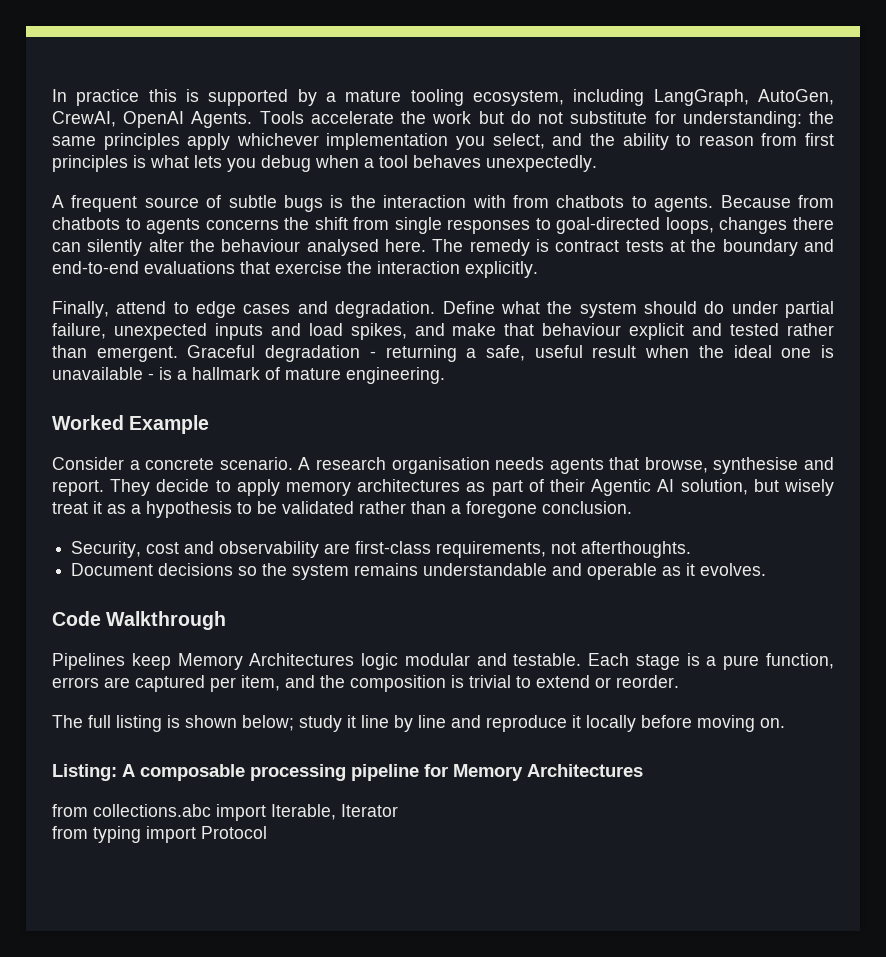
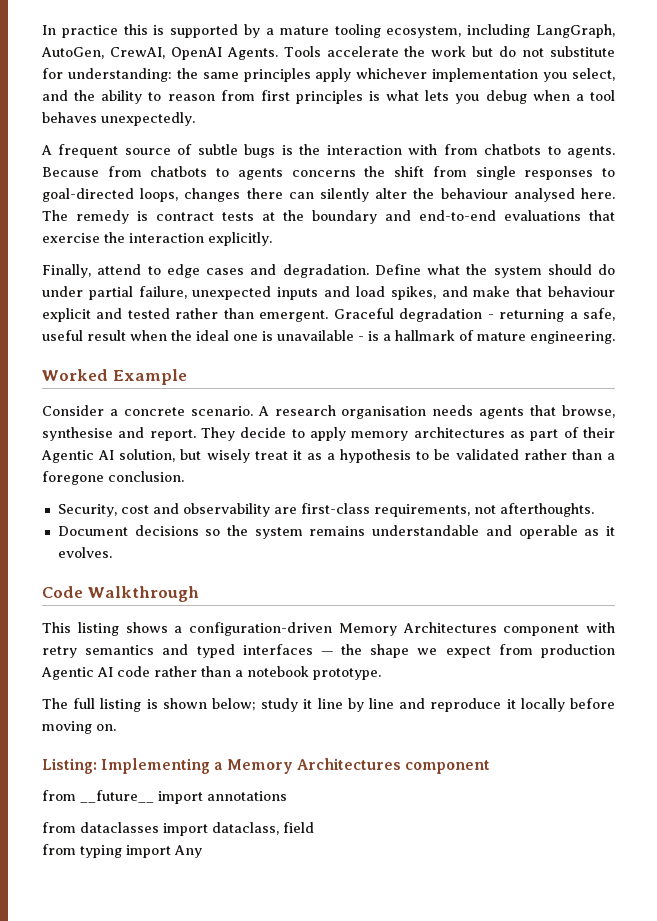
[52,653,834,670] [52,675,679,692] Pipelines keep Memory Architectures logic modular and testable. Each stage is a pure function, errors are captured per item, and the composition is trivial to extend or reorder. -> [42,622,615,636] [42,644,615,658] [41,666,381,680] This listing shows a configuration-driven Memory Architectures component with retry semantics and typed interfaces — the shape we expect from production Agentic AI code rather than a notebook prototype.
[122,764,643,781] [52,804,398,821] A composable processing pipeline for Memory Architectures // from collections.abc import Iterable, Iterator -> [101,758,490,774] [42,790,287,804] [42,822,314,836] Implementing a Memory Architectures component // from __future__ import annotations // from dataclasses import dataclass, field
[201,826,267,839] Protocol -> [174,845,202,858] Any

